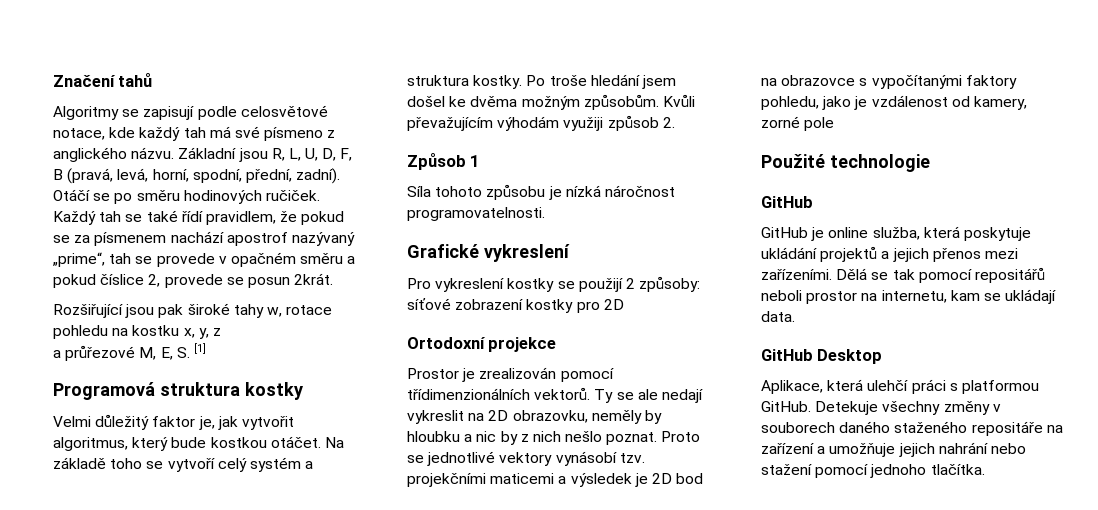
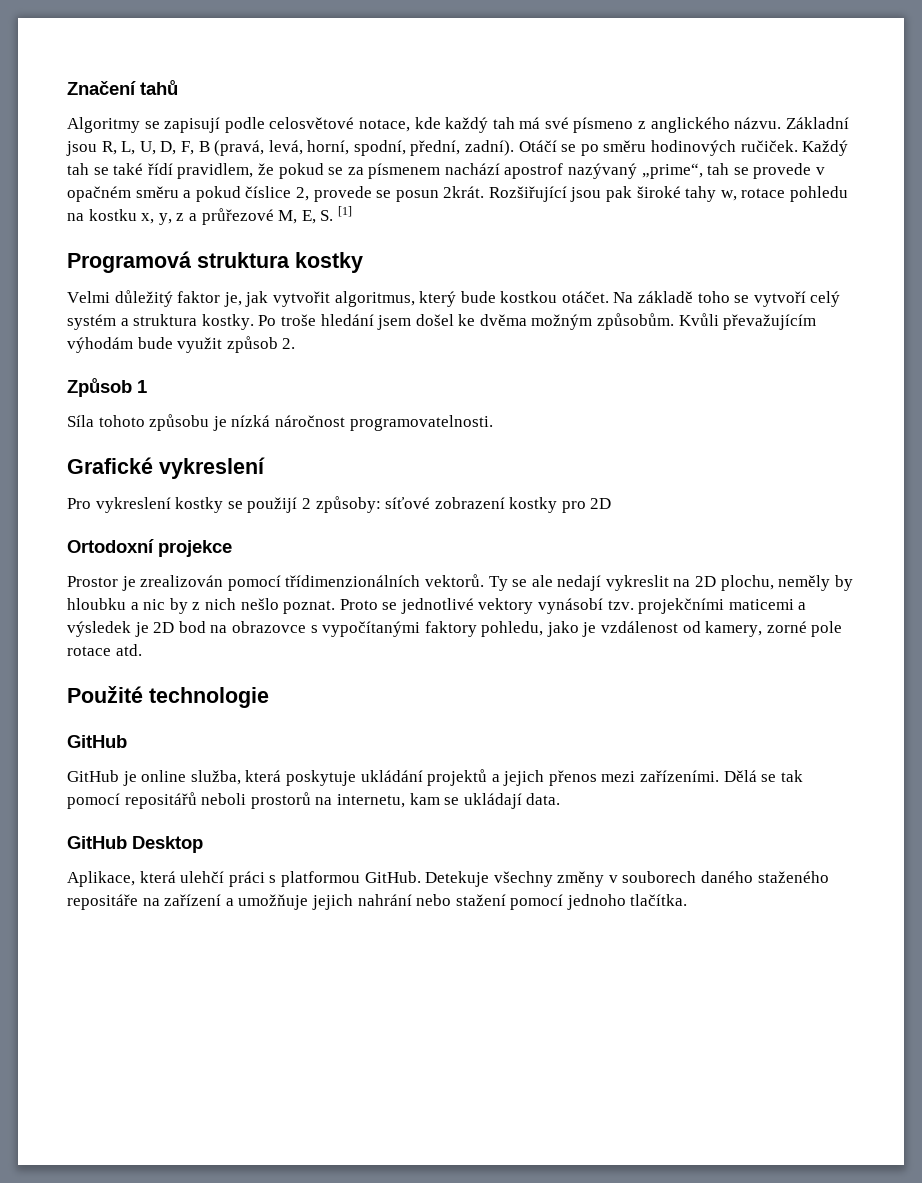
(334, 279) // -> (485, 192) none
(221, 332) // -> (185, 217) none
[563,117,604,131] využiji -> [137,337,223,353] bude využit
[512,410,588,423] obrazovku, -> [720,575,774,591] plochu,
(835, 124) none -> [67,644,142,656] rotace atd.
[806,291,858,304] prostor -> [250,792,311,809] prostorů

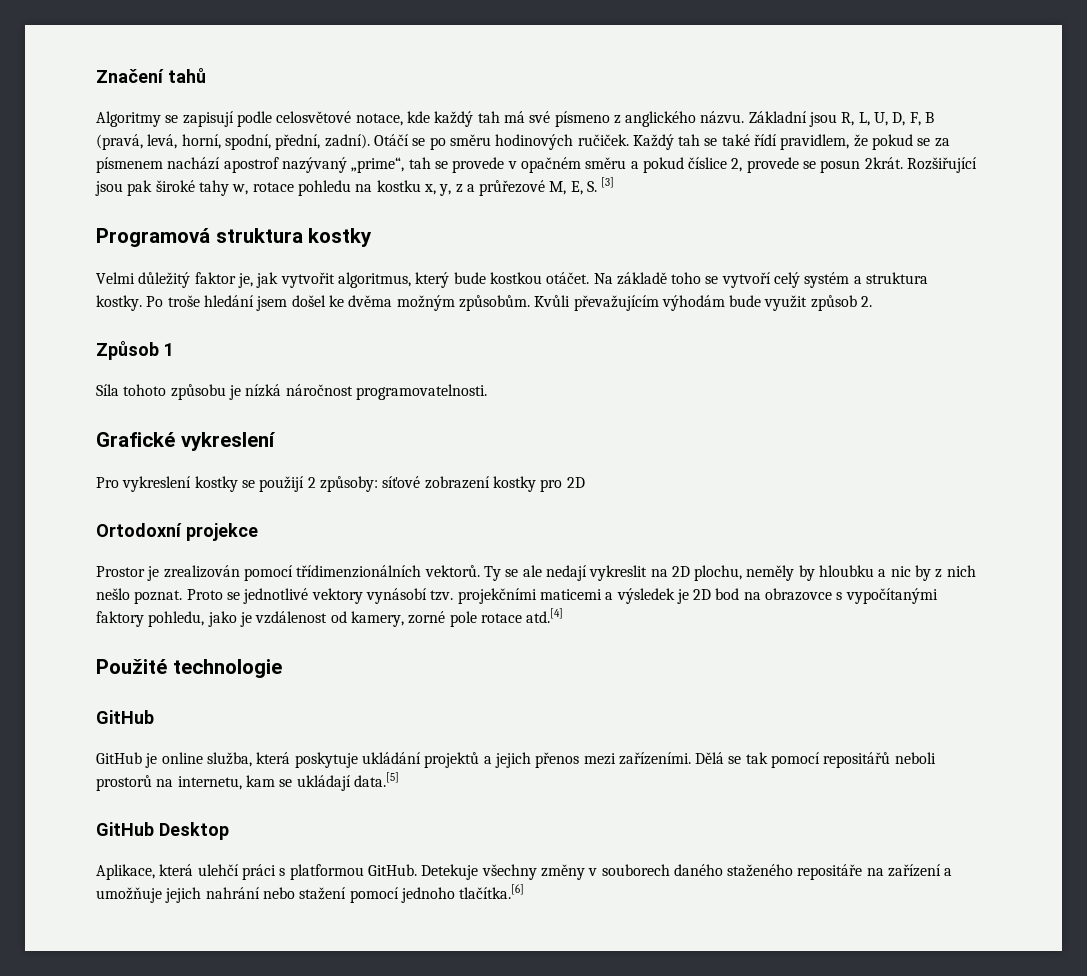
[337,206,352,217] [1] -> [601,177,615,188] [3]
[115,644,142,656] atd. -> [526,608,564,623] atd.[4]
[526,793,561,805] data. -> [353,772,399,787] data.[5]
[630,894,688,906] tlačítka. -> [459,884,525,899] tlačítka.[6]

